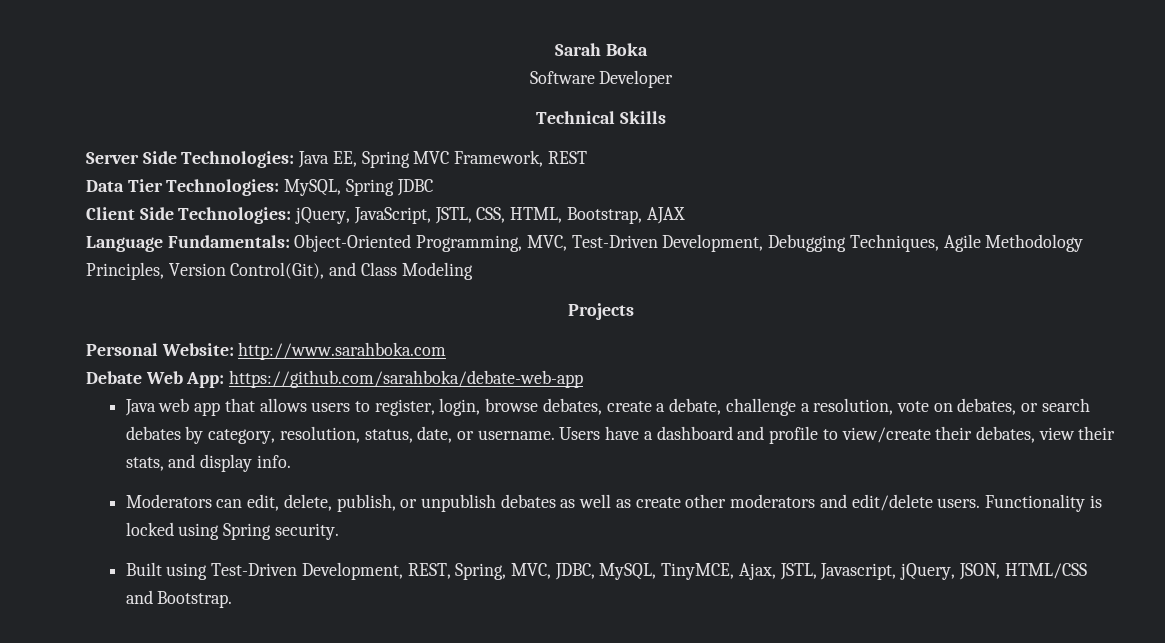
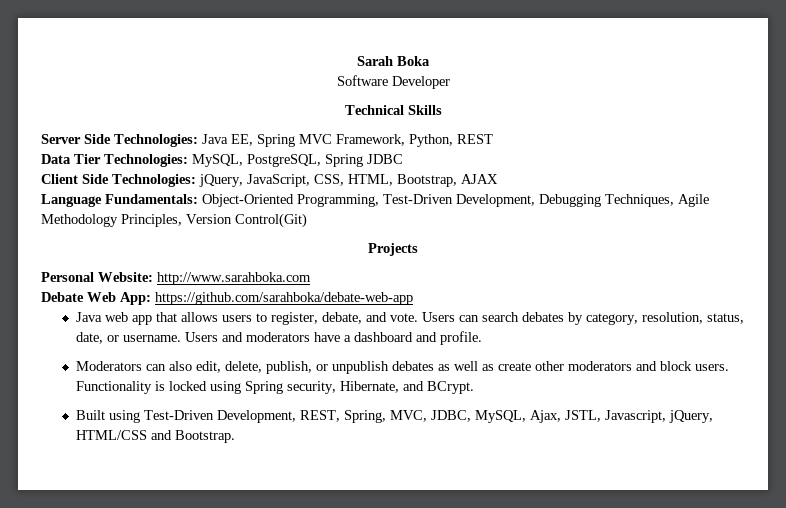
(544, 158) none -> [409,134,453,147] Python,
(342, 187) none -> [247,154,321,167] PostgreSQL,
[434,207,472,224] JSTL, -> (310, 180) none
[526,235,567,251] MVC, -> (379, 200) none
[230,262,473,280] Control(Git), and Class Modeling -> [235,213,307,228] Control(Git)
[439,398,1039,416] login, browse debates, create a debate, challenge a resolution, vote on debates, or -> [322,312,480,324] debate, and vote. Users can
(601, 433) none -> [222,332,311,342] and moderators
[769,426,1116,444] [125,454,291,472] profile to view/create their debates, view their stats, and display info. -> [440,331,483,345] profile.
(243, 503) none -> [169,361,193,371] also
[851,494,933,511] edit/delete -> [660,361,693,371] block
[274,523,339,540] security. -> [287,381,475,394] security, Hibernate, and BCrypt.
[661,563,735,580] TinyMCE, -> (527, 416) none
[958,563,1000,580] JSON, -> (714, 416) none

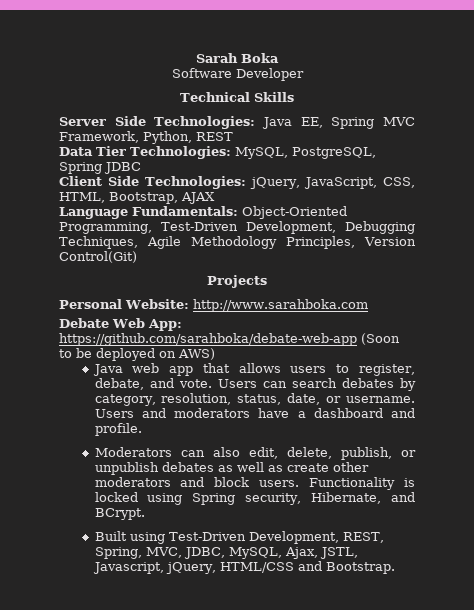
(413, 298) none -> [361,333,400,345] [59,348,215,361] (Soon to be deployed on AWS)

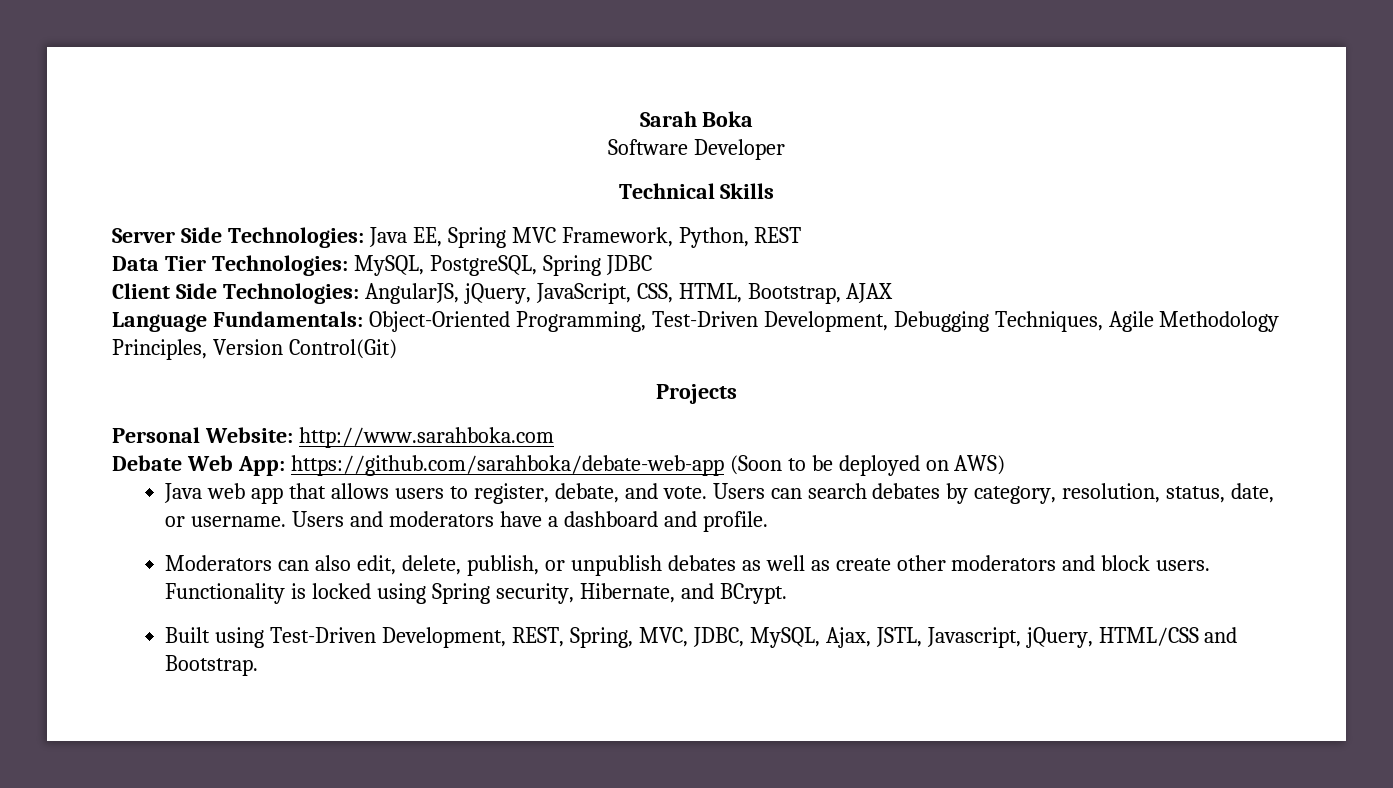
(247, 182) none -> [364,283,459,304] AngularJS,

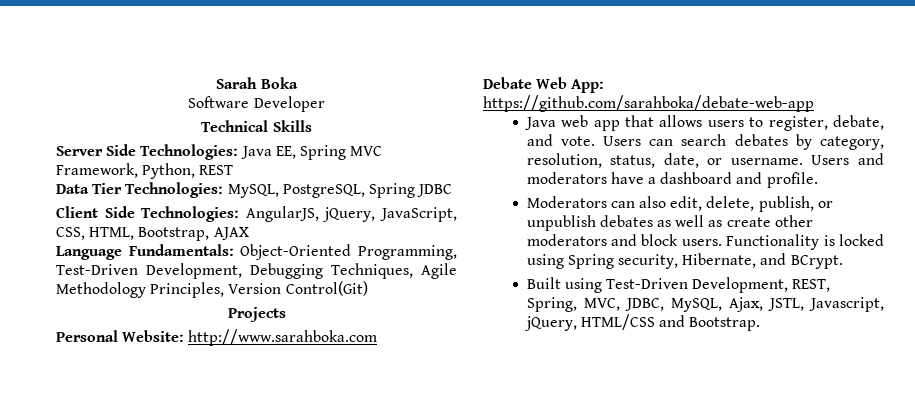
[729,455,1006,476] (Soon to be deployed on AWS) -> (814, 103) none

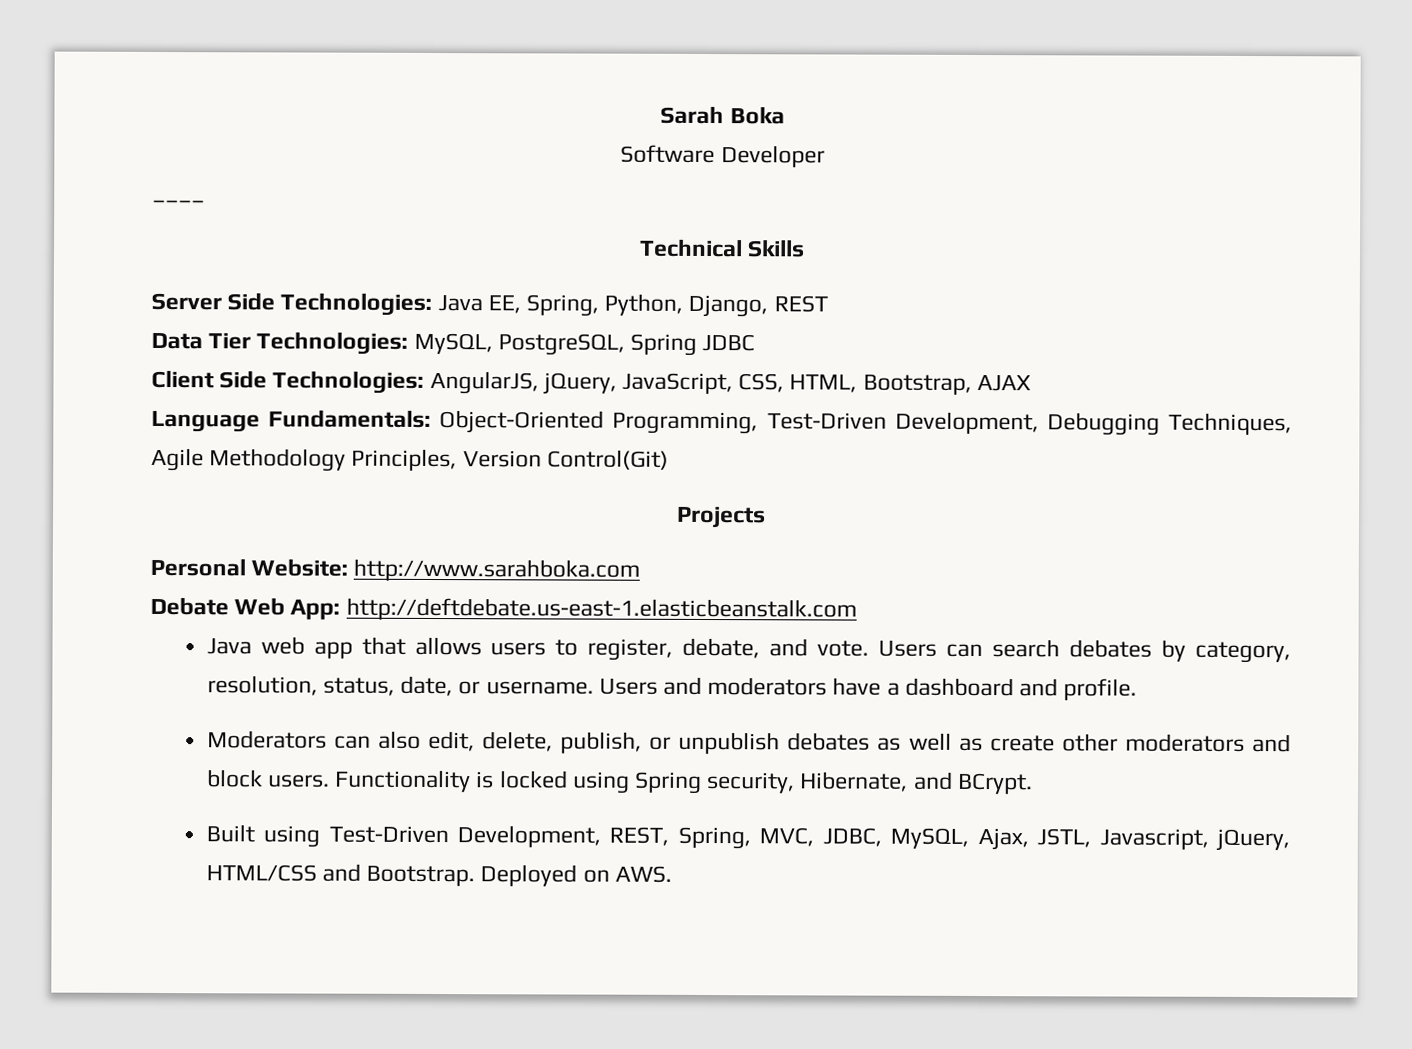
(325, 104) none -> [152,198,205,204] // ____
[299,145,383,160] [56,163,196,179] Spring MVC Framework, Python, -> [526,293,769,318] Spring, Python, Django,
[483,95,814,112] https://github.com/sarahboka/debate-web-app -> [345,597,857,622] http://deftdebate.us-east-1.elasticbeanstalk.com
(761, 324) none -> [480,864,672,887] Deployed on AWS.

